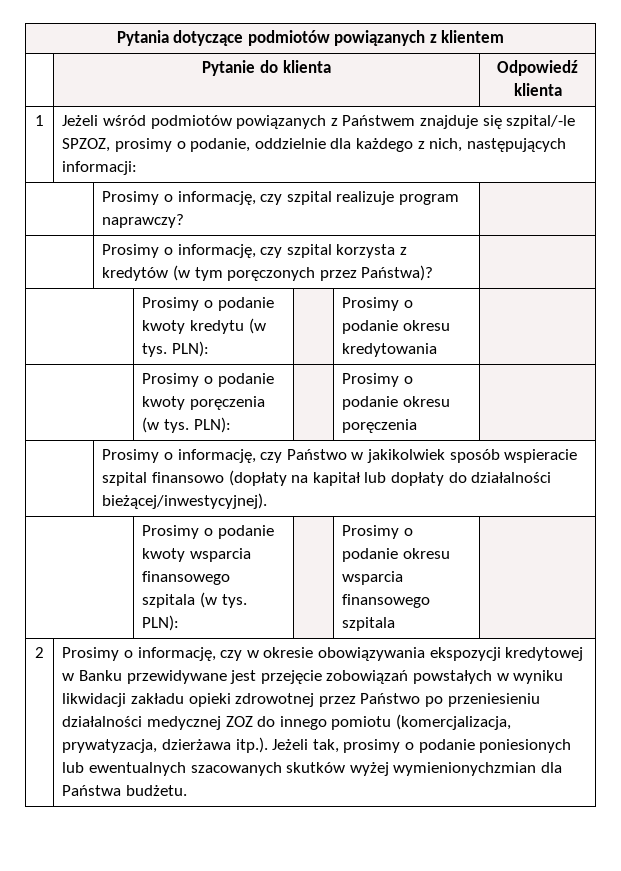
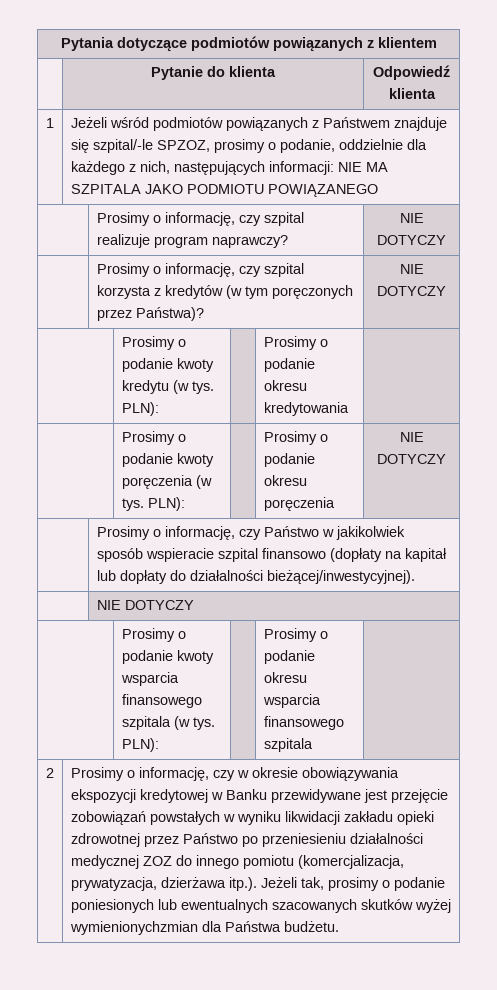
(138, 168) none -> [337,162,388,172] [70,184,378,197] NIE MA SZPITALA JAKO PODMIOTU POWIĄZANEGO
(185, 221) none -> [399,213,424,223] [377,235,446,245] NIE DOTYCZY
(434, 273) none -> [399,264,424,274] [377,286,446,296] NIE DOTYCZY
(418, 426) none -> [399,432,424,442] [377,454,446,464] NIE DOTYCZY
(268, 501) none -> [96,600,194,610] // | NIE DOTYCZY

